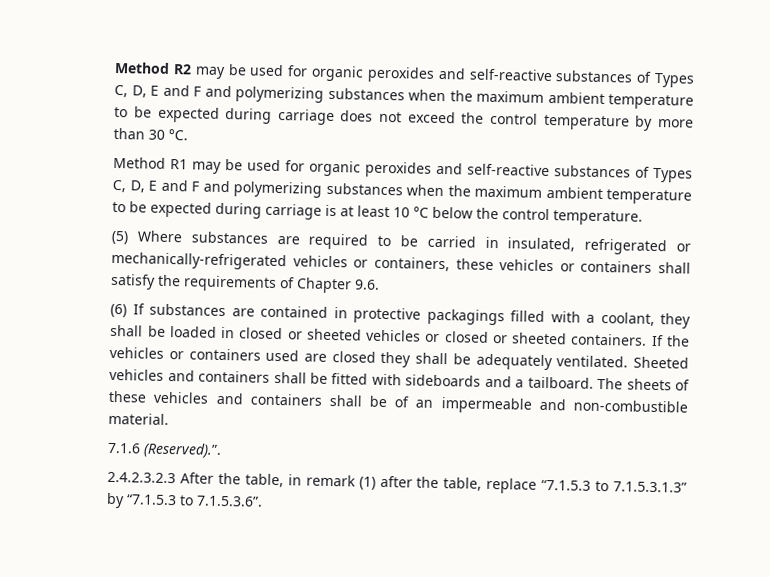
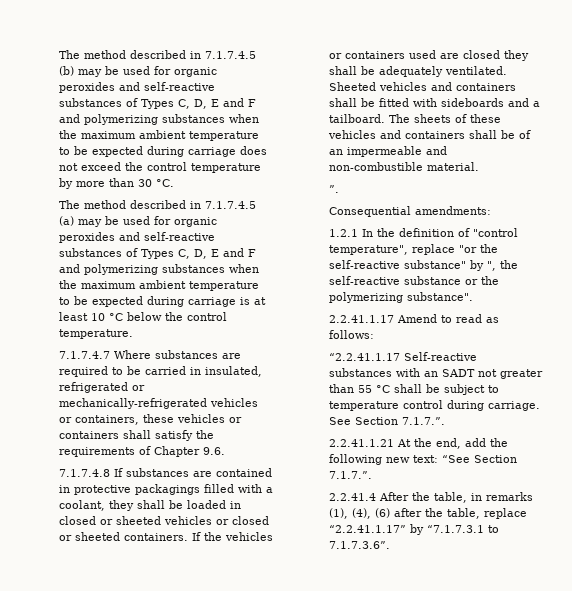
[114,61,193,75] Method R2 -> [58,50,256,59] [58,66,74,76] The method described in 7.1.7.4.5 (b)
[113,156,189,170] Method R1 -> [58,200,256,209] [58,216,74,226] The method described in 7.1.7.4.5 (a)
[111,230,130,245] (5) -> [58,351,110,359] 7.1.7.4.7
[110,303,128,318] (6) -> [58,469,110,477] 7.1.7.4.8
[107,442,223,459] [107,471,687,494] [106,492,264,509] 7.1.6 (Reserved).”. // 2.4.2.3.2.3 After the table, in remark (1) after the table, replace “7.1.5.3 to 7.1.5.3.1.3” by “7.1.5.3 to 7.1.5.3.6”. -> [328,185,339,193] [328,206,491,217] [328,228,518,237] [328,244,498,255] [328,260,518,271] [328,276,499,285] [328,292,473,303] [328,314,499,323] [328,330,374,339] [328,352,477,361] [328,368,543,379] [328,384,499,395] [328,400,540,411] [328,417,445,425] [328,438,508,449] [328,454,517,465] [328,471,372,479] [328,492,533,503] [328,508,527,519] [328,524,499,535] [328,541,390,549] ”. // Consequential amendments: // 1.2.1 In the definition of "control temperature", replace "or the self-reactive substance" by ", the self-reactive substance or the polymerizing substance". // 2.2.41.1.17 Amend to read as follows: // “2.2.41.1.17 Self-reactive substances with an SADT not greater than 55 °C shall be subject to temperature control during carriage. See Section 7.1.7.”. // 2.2.41.1.21 At the end, add the following new text: “See Section 7.1.7.”. // 2.2.41.4 After the table, in remarks (1), (4), (6) after the table, replace “2.2.41.1.17” by “7.1.7.3.1 to 7.1.7.3.6”.

